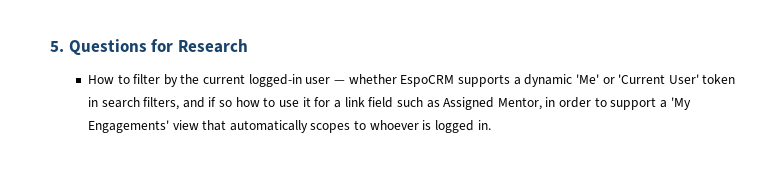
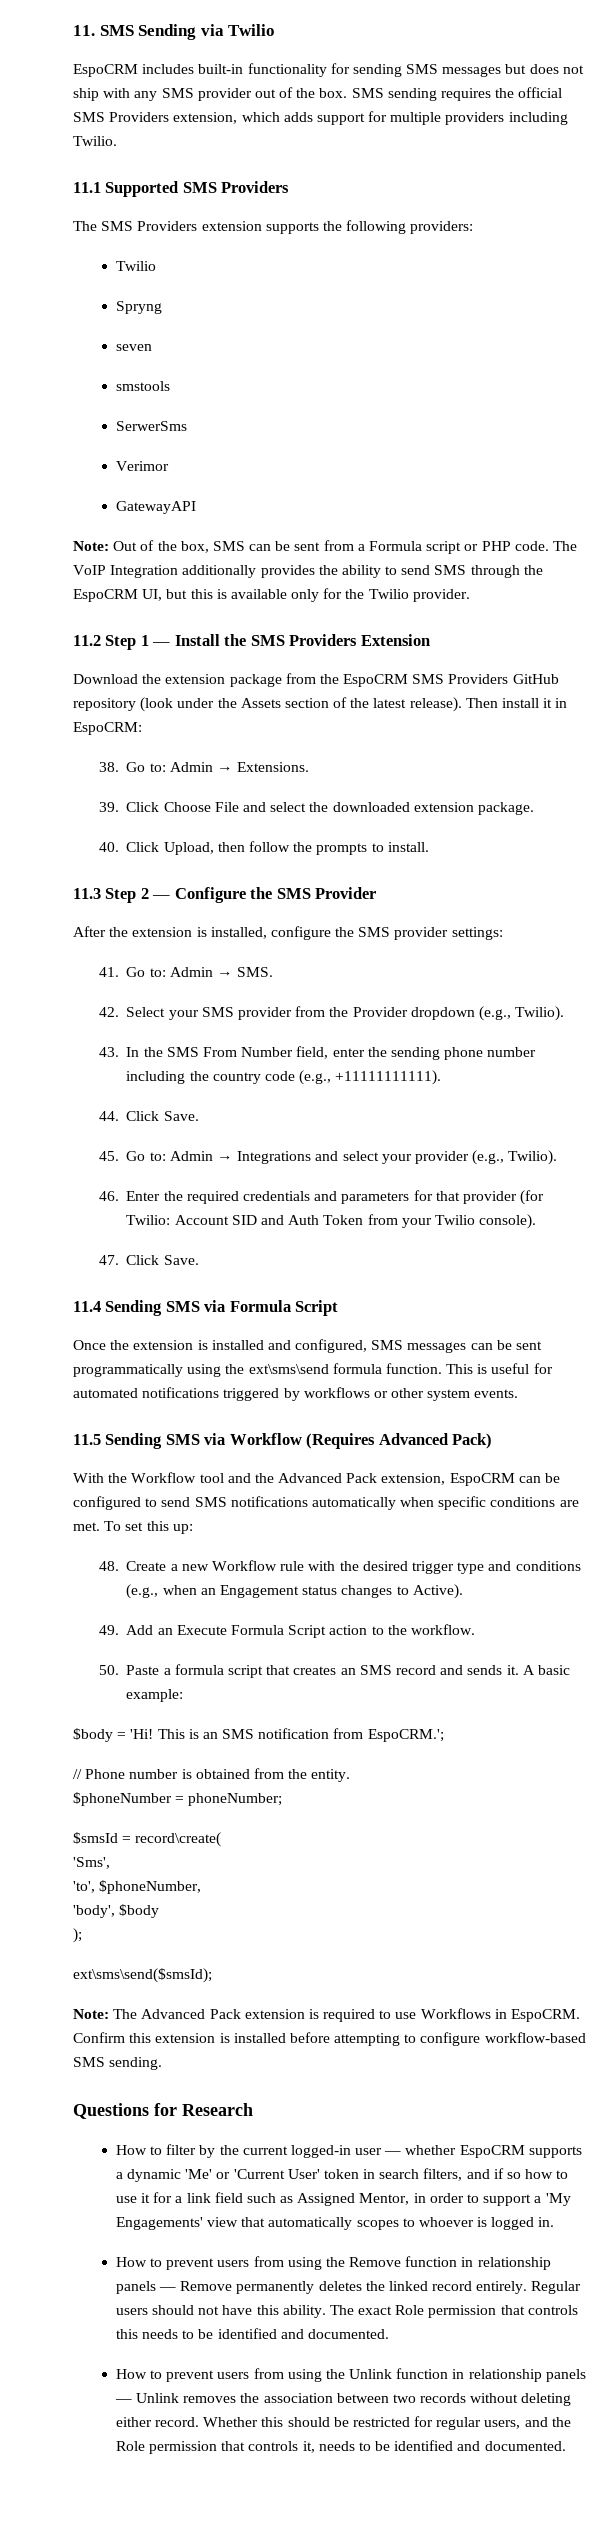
[50,41,64,52] 5. -> [73,24,276,40] [73,63,584,77] [73,87,563,101] [73,111,568,125] [73,136,117,146] [73,181,290,197] [73,220,474,234] [115,261,156,271] [115,301,162,314] [115,344,152,351] [115,381,170,391] [115,421,187,431] [115,461,169,471] [115,501,196,514] [73,540,577,554] [73,565,543,578] [73,588,470,602] [73,634,430,650] [73,673,559,687] [73,697,568,712] [73,722,142,735] [98,762,310,772] [98,802,534,815] [98,841,429,855] [73,887,377,903] [73,926,503,940] [98,967,274,977] [98,1006,565,1021] [98,1046,537,1060] [126,1070,442,1085] [98,1111,199,1121] [98,1150,558,1165] [98,1190,545,1205] [126,1214,537,1229] [98,1255,199,1265] [73,1300,339,1316] [73,1339,543,1353] [73,1363,553,1377] [73,1387,519,1401] [73,1433,493,1449] [73,1472,561,1486] [73,1496,579,1510] [73,1521,193,1534] [98,1560,581,1574] [126,1584,463,1599] [98,1624,475,1638] [98,1664,570,1678] [126,1689,184,1702] [73,1728,444,1742] [73,1768,351,1782] [73,1792,283,1806] [73,1832,222,1847] [73,1857,110,1869] [73,1880,202,1894] [73,1904,160,1918] [73,1928,82,1943] [73,1968,212,1983] [73,2008,581,2022] [73,2032,586,2046] [73,2057,163,2070] 11. SMS Sending via Twilio // EspoCRM includes built-in functionality for sending SMS messages but does not ship with any SMS provider out of the box. SMS sending requires the official SMS Providers extension, which adds support for multiple providers including Twilio. // 11.1 Supported SMS Providers // The SMS Providers extension supports the following providers: // Twilio // Spryng // seven // smstools // SerwerSms // Verimor // GatewayAPI // Note: Out of the box, SMS can be sent from a Formula script or PHP code. The VoIP Integration additionally provides the ability to send SMS through the EspoCRM UI, but this is available only for the Twilio provider. // 11.2 Step 1 — Install the SMS Providers Extension // Download the extension package from the EspoCRM SMS Providers GitHub repository (look under the Assets section of the latest release). Then install it in EspoCRM: // 38. Go to: Admin → Extensions. // 39. Click Choose File and select the downloaded extension package. // 40. Click Upload, then follow the prompts to install. // 11.3 Step 2 — Configure the SMS Provider // After the extension is installed, configure the SMS provider settings: // 41. Go to: Admin → SMS. // 42. Select your SMS provider from the Provider dropdown (e.g., Twilio). // 43. In the SMS From Number field, enter the sending phone number including the country code (e.g., +11111111111). // 44. Click Save. // 45. Go to: Admin → Integrations and select your provider (e.g., Twilio). // 46. Enter the required credentials and parameters for that provider (for Twilio: Account SID and Auth Token from your Twilio console). // 47. Click Save. // 11.4 Sending SMS via Formula Script // Once the extension is installed and configured, SMS messages can be sent programmatically using the ext\sms\send formula function. This is useful for automated notifications triggered by workflows or other system events. // 11.5 Sending SMS via Workflow (Requires Advanced Pack) // With the Workflow tool and the Advanced Pack extension, EspoCRM can be configured to send SMS notifications automatically when specific conditions are met. To set this up: // 48. Create a new Workflow rule with the desired trigger type and conditions (e.g., when an Engagement status changes to Active). // 49. Add an Execute Formula Script action to the workflow. // 50. Paste a formula script that creates an SMS record and sends it. A basic example: // $body = 'Hi! This is an SMS notification from EspoCRM.'; // // Phone number is obtained from the entity. // $phoneNumber = phoneNumber; // $smsId = record\create( // 'Sms', // 'to', $phoneNumber, // 'body', $body // ); // ext\sms\send($smsId); // Note: The Advanced Pack extension is required to use Workflows in EspoCRM. Confirm this extension is installed before attempting to configure workflow-based SMS sending. //
(491, 125) none -> [115,2256,551,2270] [115,2281,582,2294] [115,2305,578,2318] [115,2328,389,2339] [115,2368,586,2382] [114,2393,572,2406] [115,2416,571,2430] [115,2440,566,2454] // How to prevent users from using the Remove function in relationship panels — Remove permanently deletes the linked record entirely. Regular users should not have this ability. The exact Role permission that controls this needs to be identified and documented. // How to prevent users from using the Unlink function in relationship panels — Unlink removes the association between two records without deleting either record. Whether this should be restricted for regular users, and the Role permission that controls it, needs to be identified and documented.

